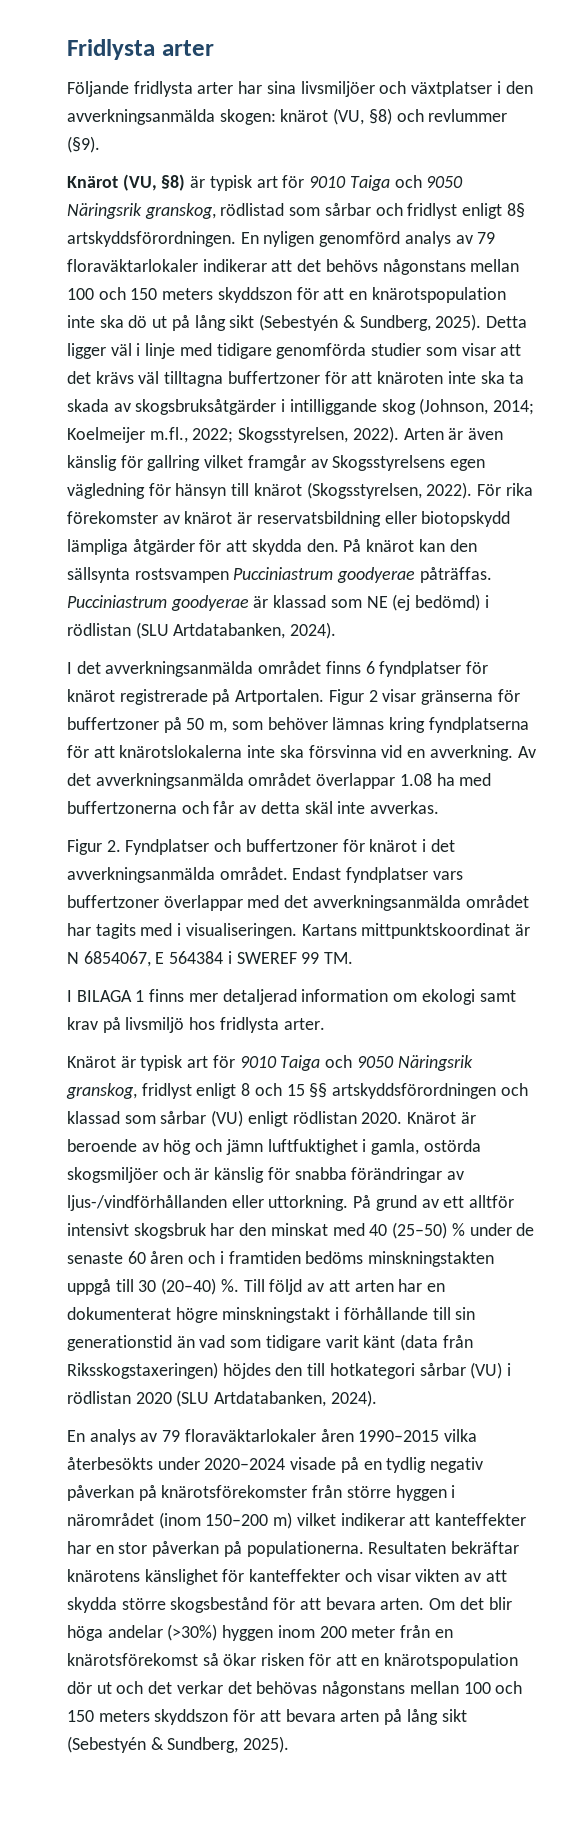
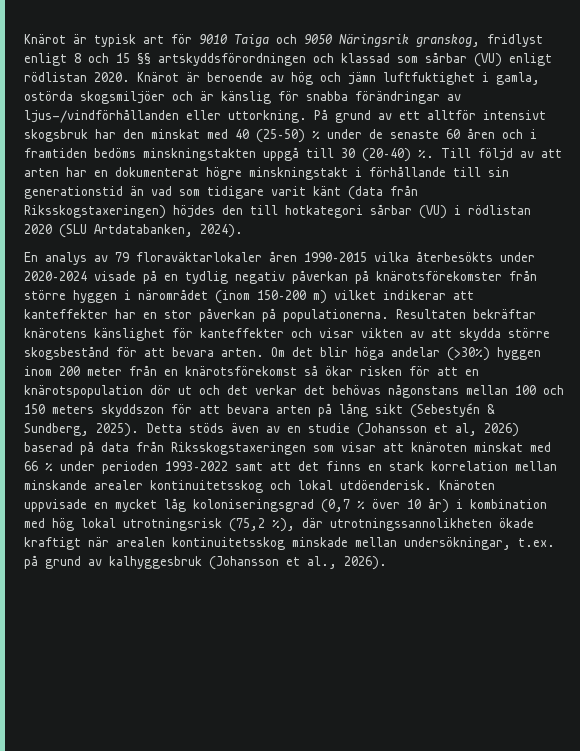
[67,39,214,60] [67,81,533,97] [67,108,508,125] [67,136,100,153] [67,174,464,191] [67,203,525,219] [67,231,496,247] [67,259,520,275] [67,287,506,303] [67,314,527,331] [67,343,522,359] [67,371,525,387] [67,398,535,415] [67,426,504,443] [67,455,486,471] [67,482,533,499] [67,511,511,527] [67,539,477,555] [67,567,492,583] [67,594,489,611] [67,622,337,639] [67,661,489,677] [67,689,520,705] [67,717,529,733] [67,745,536,761] [67,773,492,789] [67,801,440,814] [67,839,455,855] [67,867,463,883] [67,895,529,911] [67,923,531,939] [67,951,354,967] [67,989,516,1005] [67,1017,325,1033] Fridlysta arter // Följande fridlysta arter har sina livsmiljöer och växtplatser i den avverkningsanmälda skogen: knärot (VU, §8) och revlummer (§9). // Knärot (VU, §8) är typisk art för 9010 Taiga och 9050 Näringsrik granskog, rödlistad som sårbar och fridlyst enligt 8§ artskyddsförordningen. En nyligen genomförd analys av 79 floraväktarlokaler indikerar att det behövs någonstans mellan 100 och 150 meters skyddszon för att en knärotspopulation inte ska dö ut på lång sikt (Sebestyén & Sundberg, 2025). Detta ligger väl i linje med tidigare genomförda studier som visar att det krävs väl tilltagna buffertzoner för att knäroten inte ska ta skada av skogsbruksåtgärder i intilliggande skog (Johnson, 2014; Koelmeijer m.fl., 2022; Skogsstyrelsen, 2022). Arten är även känslig för gallring vilket framgår av Skogsstyrelsens egen vägledning för hänsyn till knärot (Skogsstyrelsen, 2022). För rika förekomster av knärot är reservatsbildning eller biotopskydd lämpliga åtgärder för att skydda den. På knärot kan den sällsynta rostsvampen Pucciniastrum goodyerae påträffas. Pucciniastrum goodyerae är klassad som NE (ej bedömd) i rödlistan (SLU Artdatabanken, 2024). // I det avverkningsanmälda området finns 6 fyndplatser för knärot registrerade på Artportalen. Figur 2 visar gränserna för buffertzoner på 50 m, som behöver lämnas kring fyndplatserna för att knärotslokalerna inte ska försvinna vid en avverkning. Av det avverkningsanmälda området överlappar 1.08 ha med buffertzonerna och får av detta skäl inte avverkas. // Figur 2. Fyndplatser och buffertzoner för knärot i det avverkningsanmälda området. Endast fyndplatser vars buffertzoner överlappar med det avverkningsanmälda området har tagits med i visualiseringen. Kartans mittpunktskoordinat är N 6854067, E 564384 i SWEREF 99 TM. // I BILAGA 1 finns mer detaljerad information om ekologi samt krav på livsmiljö hos fridlysta arter. // -> (24, 39) none
(290, 1744) none -> [146,423,519,437] [24,441,551,455] [24,461,557,474] [24,480,495,493] [24,498,547,513] [24,518,534,532] [24,537,555,550] [24,555,387,570] Detta stöds även av en studie (Johansson et al, 2026) baserad på data från Riksskogstaxeringen som visar att knäroten minskat med 66 % under perioden 1993–2022 samt att det finns en stark korrelation mellan minskande arealer kontinuitetsskog och lokal utdöenderisk. Knäroten uppvisade en mycket låg koloniseringsgrad (0,7 % över 10 år) i kombination med hög lokal utrotningsrisk (75,2 %), där utrotningssannolikheten ökade kraftigt när arealen kontinuitetsskog minskade mellan undersökningar, t.ex. på grund av kalhyggesbruk (Johansson et al., 2026).

